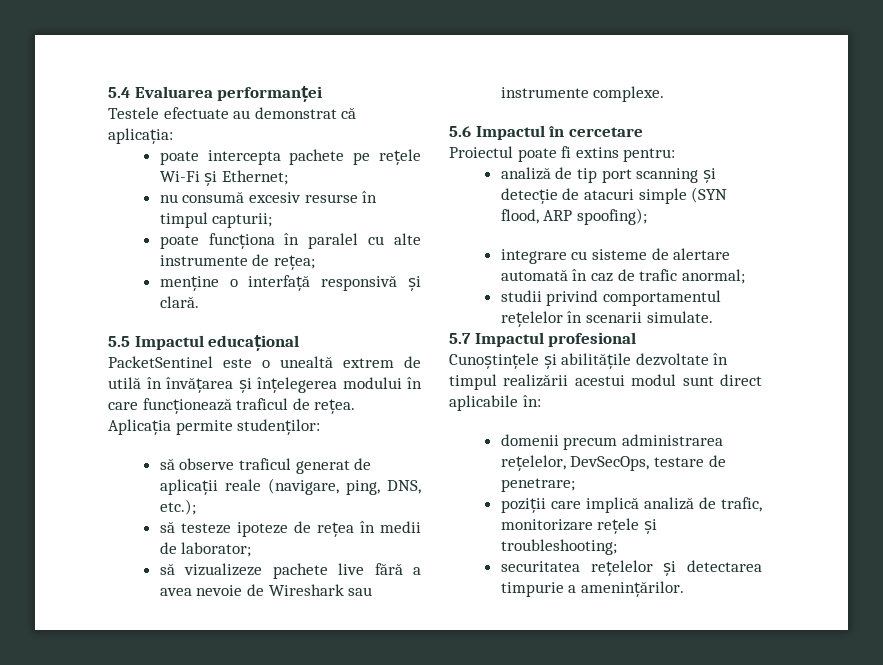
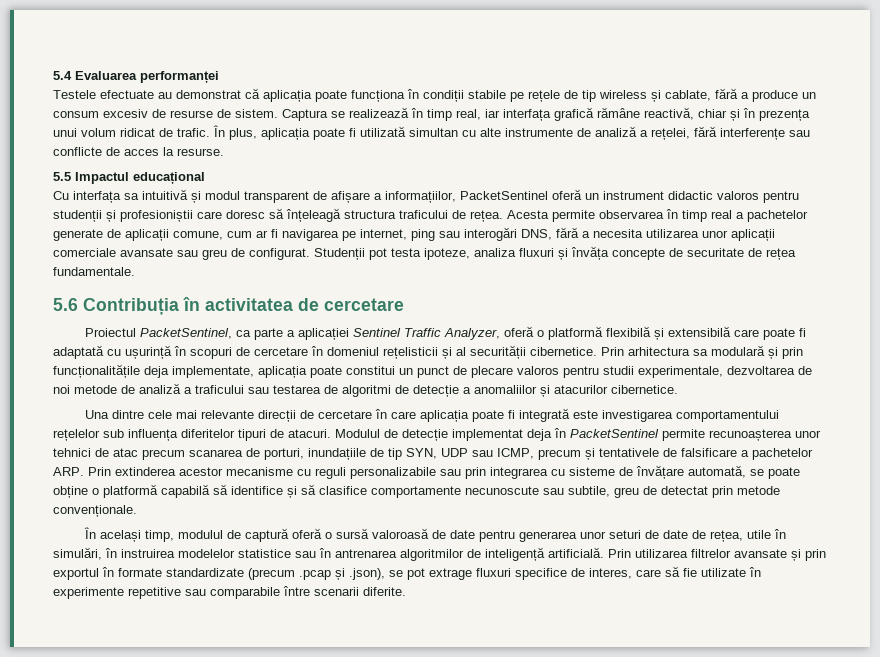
[108,128,173,144] [159,149,421,165] [159,170,288,186] [159,191,378,203] [159,212,273,228] [159,233,421,249] [159,254,315,270] [159,275,421,291] [159,296,199,308] [108,335,300,351] [108,356,421,368] [108,377,422,393] [108,398,356,414] [108,419,321,435] [159,458,372,474] [159,478,421,495] [159,499,196,515] [159,521,421,537] [159,542,252,557] [159,563,422,579] [159,584,373,596] [500,86,665,102] [449,125,643,140] [449,146,676,162] [500,167,716,183] [500,187,728,204] [500,208,647,225] [500,248,731,264] [500,269,745,284] [500,290,721,306] [500,311,713,327] [449,332,637,347] [449,353,729,369] [449,374,762,390] [449,395,541,411] [500,434,723,450] [500,455,726,471] [500,478,575,492] [500,497,762,513] [500,518,657,534] [500,539,617,555] [500,560,762,576] [500,581,684,597] aplicația: // poate intercepta pachete pe rețele Wi-Fi și Ethernet; // nu consumă excesiv resurse în timpul capturii; // poate funcționa în paralel cu alte instrumente de rețea; // menține o interfață responsivă și clară. // 5.5 Impactul educațional // PacketSentinel este o unealtă extrem de utilă în învățarea și înțelegerea modului în care funcționează traficul de rețea. Aplicația permite studenților: // să observe traficul generat de aplicații reale (navigare, ping, DNS, etc.); // să testeze ipoteze de rețea în medii de laborator; // să vizualizeze pachete live fără a avea nevoie de Wireshark sau instrumente complexe. // 5.6 Impactul în cercetare // Proiectul poate fi extins pentru: // analiză de tip port scanning și detecție de atacuri simple (SYN flood, ARP spoofing); // integrare cu sisteme de alertare automată în caz de trafic anormal; // studii privind comportamentul rețelelor în scenarii simulate. // 5.7 Impactul profesional // Cunoștințele și abilitățile dezvoltate în timpul realizării acestui modul sunt direct aplicabile în: // domenii precum administrarea rețelelor, DevSecOps, testare de penetrare; // poziții care implică analiză de trafic, monitorizare rețele și troubleshooting; // securitatea rețelelor și detectarea timpurie a amenințărilor. -> [263,88,816,102] [53,107,810,121] [53,125,810,140] [53,147,224,156] [53,172,205,184] [53,189,799,203] [53,208,808,222] [53,227,775,241] [53,246,796,260] [53,267,135,276] [53,297,404,315] [85,326,807,340] [53,345,803,359] [53,364,812,378] [53,383,678,397] [85,408,780,422] [53,428,821,441] [53,448,813,460] [53,465,800,479] [53,484,780,498] [53,505,137,517] [84,527,787,542] [53,547,826,561] [53,566,761,580] [53,586,406,599] aplicația poate funcționa în condiții stabile pe rețele de tip wireless și cablate, fără a produce un consum excesiv de resurse de sistem. Captura se realizează în timp real, iar interfața grafică rămâne reactivă, chiar și în prezența unui volum ridicat de trafic. În plus, aplicația poate fi utilizată simultan cu alte instrumente de analiză a rețelei, fără interferențe sau conflicte de acces la resurse. // 5.5 Impactul educațional // Cu interfața sa intuitivă și modul transparent de afișare a informațiilor, PacketSentinel oferă un instrument didactic valoros pentru studenții și profesioniștii care doresc să înțeleagă structura traficului de rețea. Acesta permite observarea în timp real a pachetelor generate de aplicații comune, cum ar fi navigarea pe internet, ping sau interogări DNS, fără a necesita utilizarea unor aplicații comerciale avansate sau greu de configurat. Studenții pot testa ipoteze, analiza fluxuri și învăța concepte de securitate de rețea fundamentale. // 5.6 Contribuția în activitatea de cercetare // Proiectul PacketSentinel, ca parte a aplicației Sentinel Traffic Analyzer, oferă o platformă flexibilă și extensibilă care poate fi adaptată cu ușurință în scopuri de cercetare în domeniul rețelisticii și al securității cibernetice. Prin arhitectura sa modulară și prin funcționalitățile deja implementate, aplicația poate constitui un punct de plecare valoros pentru studii experimentale, dezvoltarea de noi metode de analiză a traficului sau testarea de algoritmi de detecție a anomaliilor și atacurilor cibernetice. // Una dintre cele mai relevante direcții de cercetare în care aplicația poate fi integrată este investigarea comportamentului rețelelor sub influența diferitelor tipuri de atacuri. Modulul de detecție implementat deja în PacketSentinel permite recunoașterea unor tehnici de atac precum scanarea de porturi, inundațiile de tip SYN, UDP sau ICMP, precum și tentativele de falsificare a pachetelor ARP. Prin extinderea acestor mecanisme cu reguli personalizabile sau prin integrarea cu sisteme de învățare automată, se poate obține o platformă capabilă să identifice și să clasifice comportamente necunoscute sau subtile, greu de detectat prin metode convenționale. // În același timp, modulul de captură oferă o sursă valoroasă de date pentru generarea unor seturi de date de rețea, utile în simulări, în instruirea modelelor statistice sau în antrenarea algoritmilor de inteligență artificială. Prin utilizarea filtrelor avansate și prin exportul în formate standardizate (precum .pcap și .json), se pot extrage fluxuri specifice de interes, care să fie utilizate în experimente repetitive sau comparabile între scenarii diferite.

